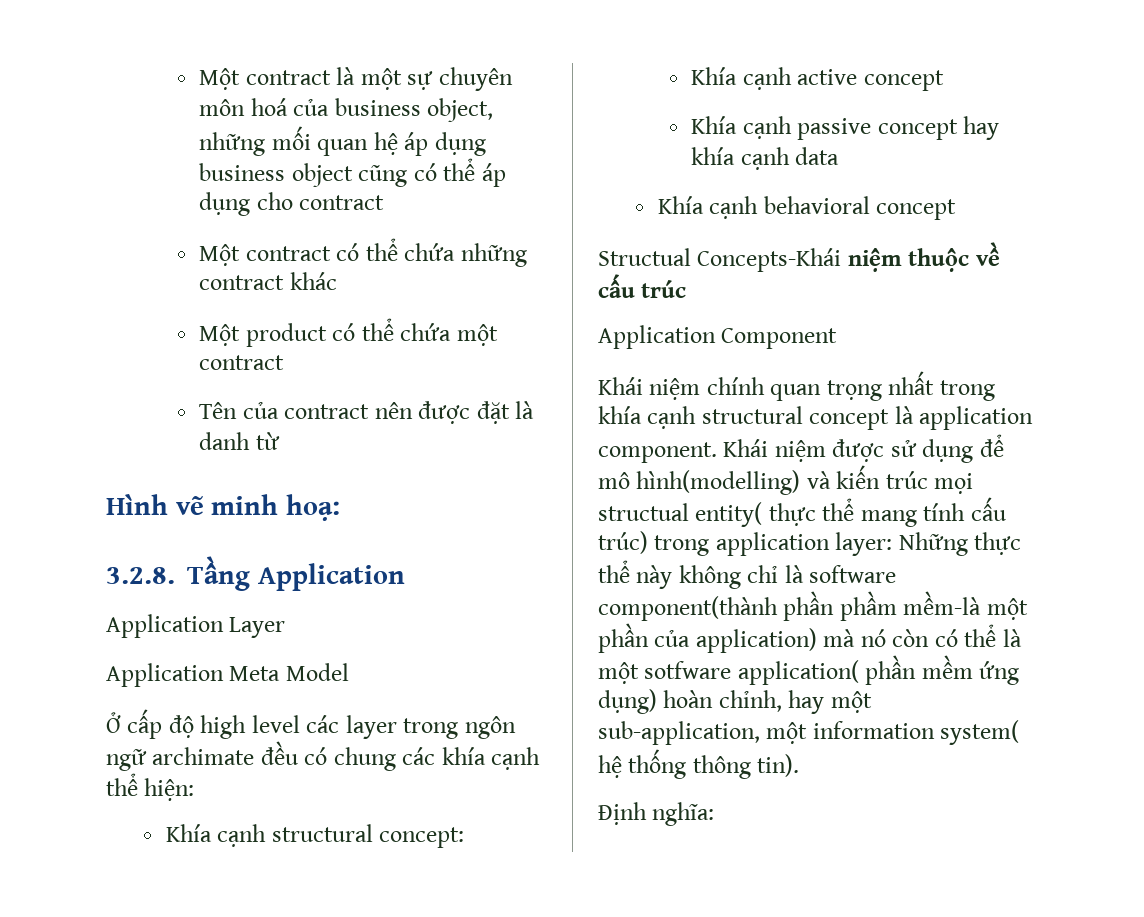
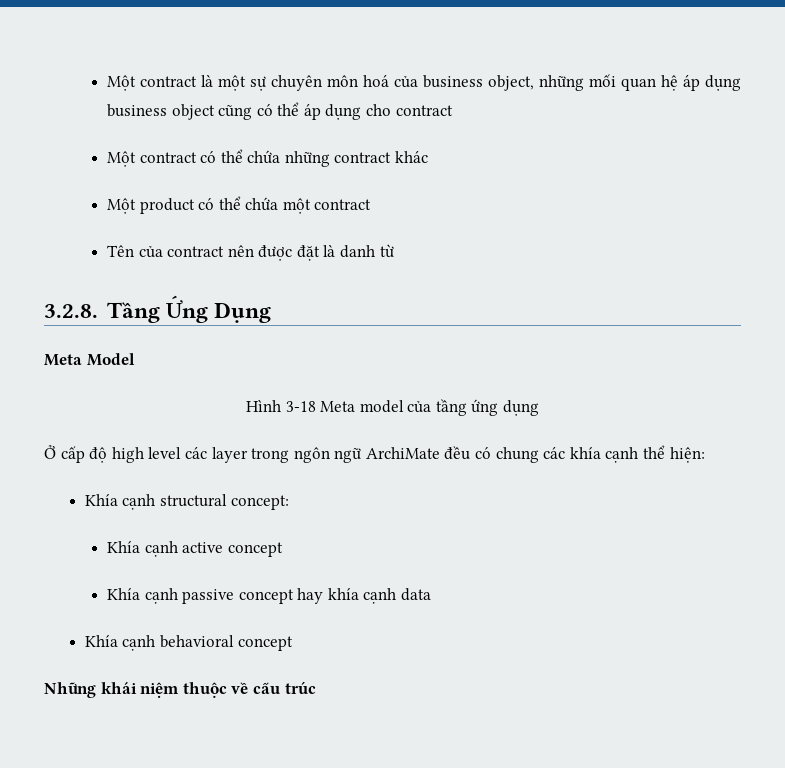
[106,494,340,521] [106,556,405,591] [106,614,286,638] [106,663,349,687] Hình vẽ minh hoạ: // 3.2.8. Tầng Application // Application Layer // Application Meta Model -> [44,295,271,323] [44,353,135,366] [245,399,540,416] 3.2.8. Tầng Ứng Dụng // Meta Model // Hình 3-18 Meta model của tầng ứng dụng
[152,747,255,765] archimate -> [365,447,440,459] ArchiMate
[598,248,842,272] Structual Concepts-Khái -> [44,682,137,698] Những khái
[598,325,838,349] [598,371,995,401] [598,406,1034,430] [598,434,1004,463] [598,465,974,495] [598,497,1006,527] [598,531,1022,556] [598,560,897,589] [598,591,1028,621] [598,623,1022,653] [598,655,1020,685] [598,689,872,714] [598,720,1020,745] [598,749,800,779] [598,802,715,826] // Application Component // Khái niệm chính quan trọng nhất trong khía cạnh structural concept là application component. Khái niệm được sử dụng để mô hình(modelling) và kiến trúc mọi structual entity( thực thể mang tính cấu trúc) trong application layer: Những thực thể này không chỉ là software component(thành phần phầm mềm-là một phần của application) mà nó còn có thể là một sotfware application( phần mềm ứng dụng) hoàn chỉnh, hay một sub-application, một information system( hệ thống thông tin). // Định nghĩa: -> (316, 687) none

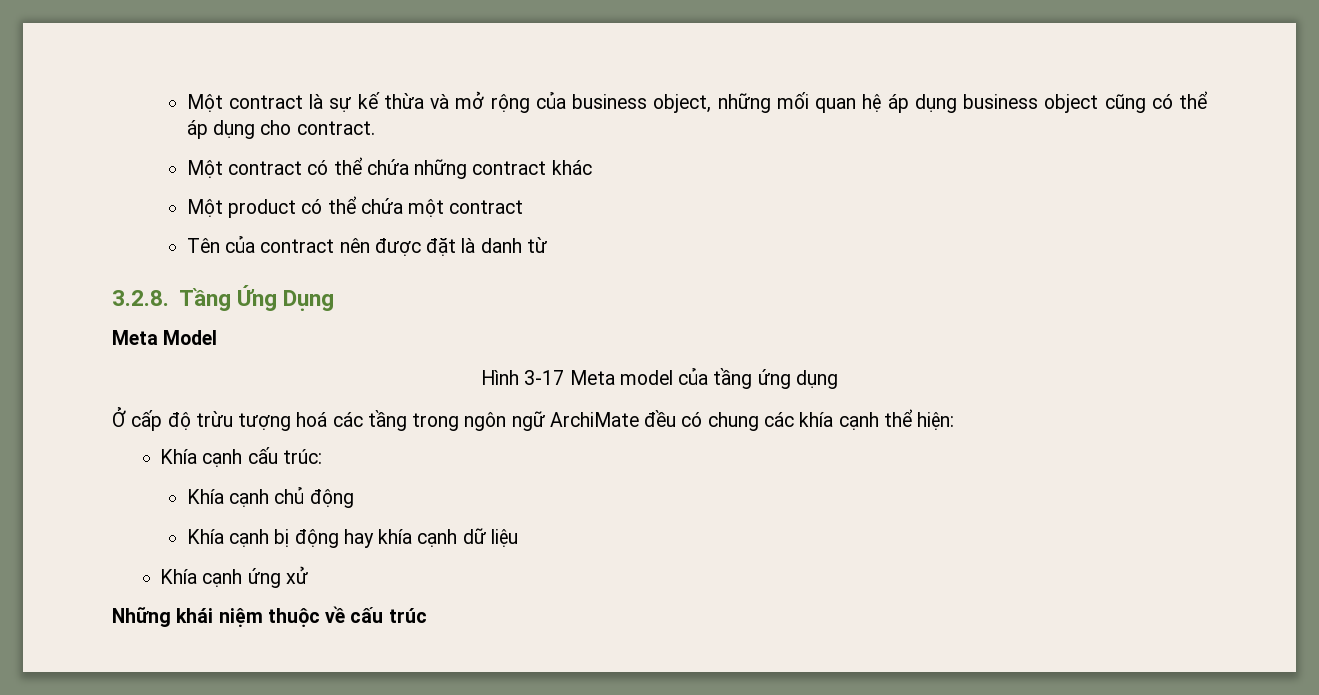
[217,75,389,91] một sự chuyên môn hoá -> [329,91,530,113] sự kế thừa và mở rộng
[395,105,453,116] contract -> [296,121,375,135] contract.
[285,401,316,412] 3-18 -> [524,370,565,385] 3-17
[111,447,248,463] high level các layer -> [195,410,407,431] trừu tượng hoá các tầng
[160,494,289,510] [106,541,283,557] [106,588,294,604] structural concept: // Khía cạnh active concept // Khía cạnh passive concept -> [247,447,322,464] [186,487,354,508] [186,529,339,548] cấu trúc: // Khía cạnh chủ động // Khía cạnh bị động
[401,588,432,601] [84,635,293,651] data // Khía cạnh behavioral concept -> [462,528,518,547] [160,566,308,588] dữ liệu // Khía cạnh ứng xử

